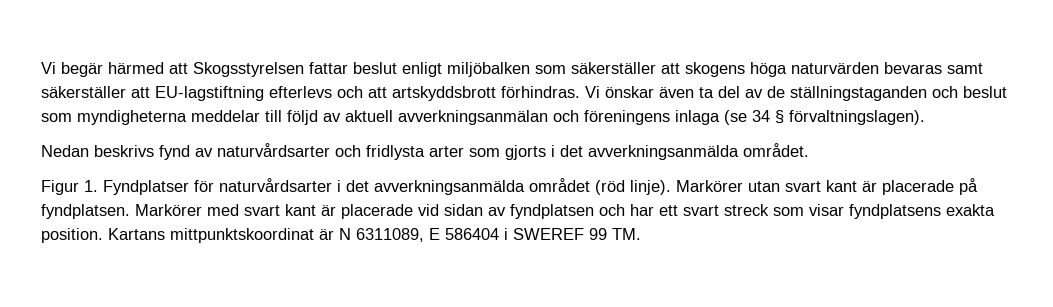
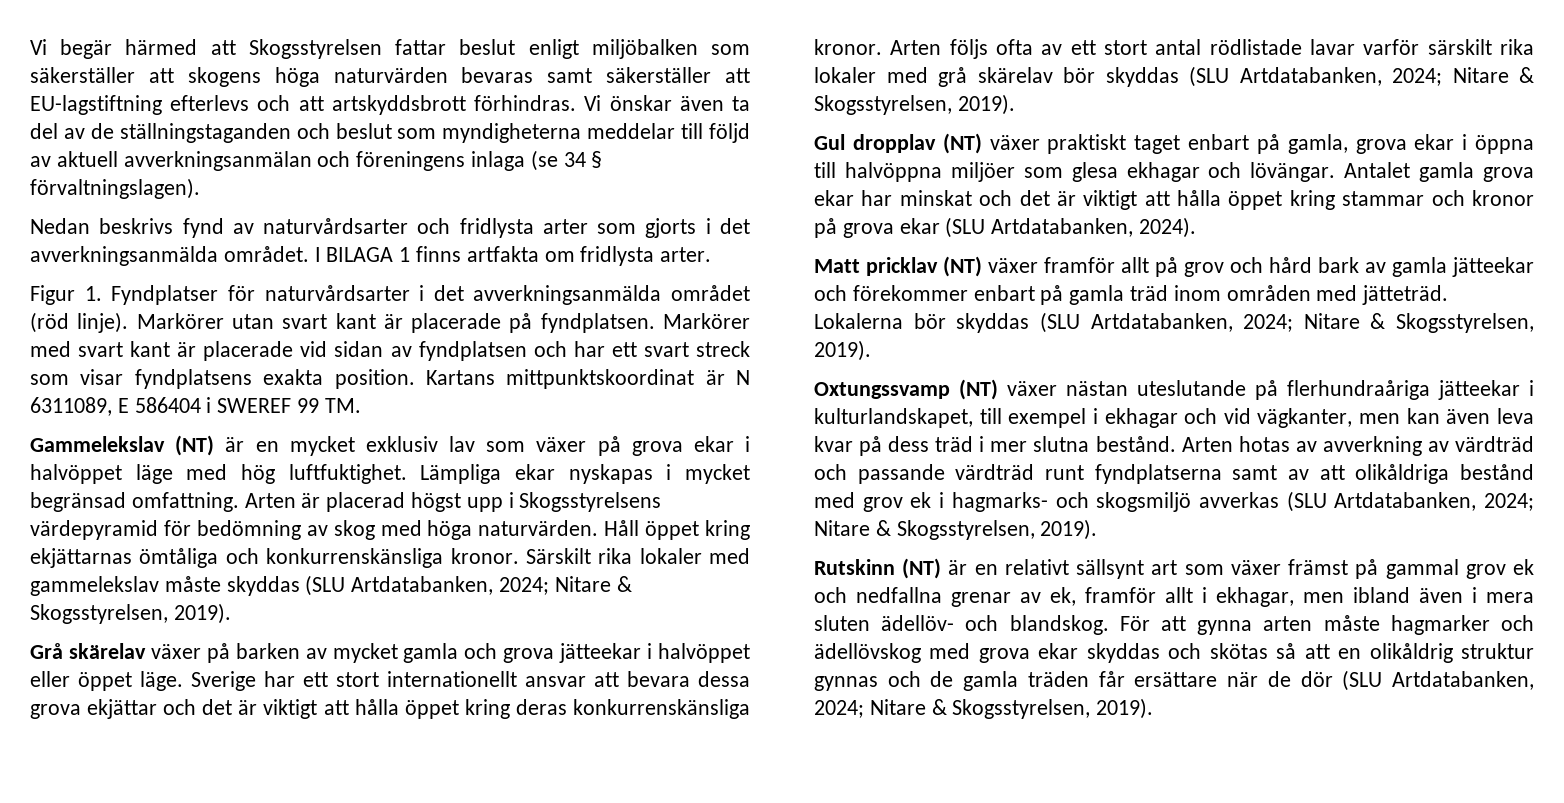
(809, 150) none -> [314,246,712,266] I BILAGA 1 finns artfakta om fridlysta arter.
(641, 234) none -> [30,435,750,456] [30,464,750,484] [30,492,662,512] [30,520,750,540] [30,548,750,568] [30,575,632,596] [30,603,231,624] [30,643,750,663] [30,671,750,691] [30,699,750,719] [814,39,1534,59] [814,66,1534,87] [814,94,1015,115] [814,133,1534,154] [814,162,1534,182] [814,190,1534,210] [814,217,1197,238] [814,256,1534,277] [814,285,1449,305] [814,312,1534,333] [814,340,871,361] [814,379,1534,400] [814,408,1534,428] [814,436,1534,456] [814,464,1534,484] [814,491,1534,512] [814,519,1098,540] [814,558,1535,579] [814,587,1534,607] [814,615,1534,635] [814,643,1534,663] [814,670,1534,691] [814,698,1154,719] // Gammelekslav (NT) är en mycket exklusiv lav som växer på grova ekar i halvöppet läge med hög luftfuktighet. Lämpliga ekar nyskapas i mycket begränsad omfattning. Arten är placerad högst upp i Skogsstyrelsens värdepyramid för bedömning av skog med höga naturvärden. Håll öppet kring ekjättarnas ömtåliga och konkurrenskänsliga kronor. Särskilt rika lokaler med gammelekslav måste skyddas (SLU Artdatabanken, 2024; Nitare & Skogsstyrelsen, 2019). // Grå skärelav växer på barken av mycket gamla och grova jätteekar i halvöppet eller öppet läge. Sverige har ett stort internationellt ansvar att bevara dessa grova ekjättar och det är viktigt att hålla öppet kring deras konkurrenskänsliga kronor. Arten följs ofta av ett stort antal rödlistade lavar varför särskilt rika lokaler med grå skärelav bör skyddas (SLU Artdatabanken, 2024; Nitare & Skogsstyrelsen, 2019). // Gul dropplav (NT) växer praktiskt taget enbart på gamla, grova ekar i öppna till halvöppna miljöer som glesa ekhagar och lövängar. Antalet gamla grova ekar har minskat och det är viktigt att hålla öppet kring stammar och kronor på grova ekar (SLU Artdatabanken, 2024). // Matt pricklav (NT) växer framför allt på grov och hård bark av gamla jätteekar och förekommer enbart på gamla träd inom områden med jätteträd. Lokalerna bör skyddas (SLU Artdatabanken, 2024; Nitare & Skogsstyrelsen, 2019). // Oxtungssvamp (NT) växer nästan uteslutande på flerhundraåriga jätteekar i kulturlandskapet, till exempel i ekhagar och vid vägkanter, men kan även leva kvar på dess träd i mer slutna bestånd. Arten hotas av avverkning av värdträd och passande värdträd runt fyndplatserna samt av att olikåldriga bestånd med grov ek i hagmarks- och skogsmiljö avverkas (SLU Artdatabanken, 2024; Nitare & Skogsstyrelsen, 2019). // Rutskinn (NT) är en relativt sällsynt art som växer främst på gammal grov ek och nedfallna grenar av ek, framför allt i ekhagar, men ibland även i mera sluten ädellöv- och blandskog. För att gynna arten måste hagmarker och ädellövskog med grova ekar skyddas och skötas så att en olikåldrig struktur gynnas och de gamla träden får ersättare när de dör (SLU Artdatabanken, 2024; Nitare & Skogsstyrelsen, 2019).

